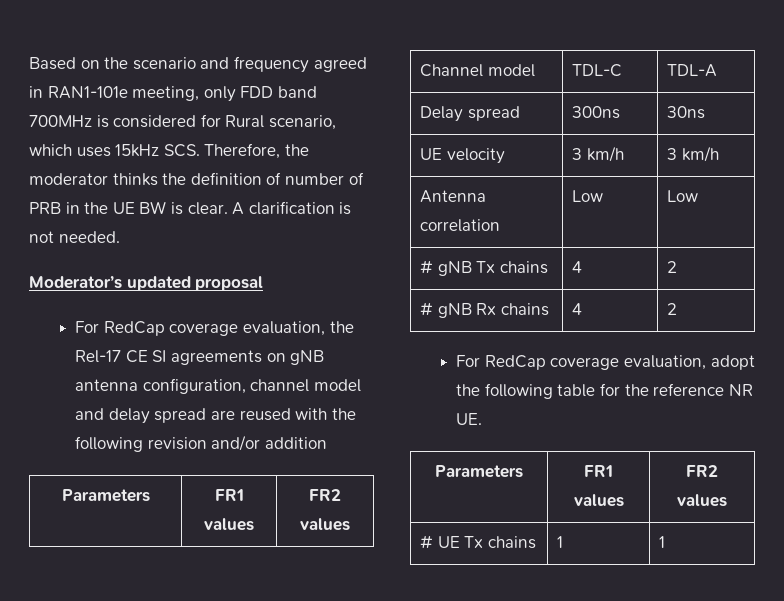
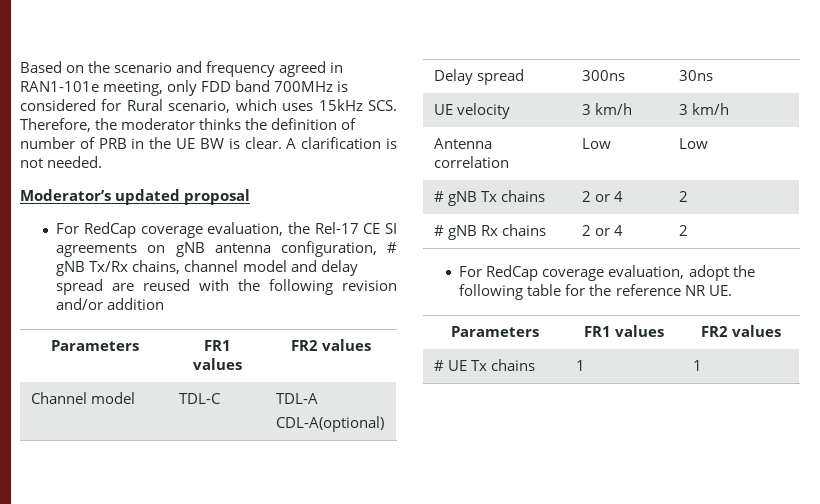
(246, 386) none -> [386,242,397,253] [56,260,181,276] # gNB Tx/Rx chains,
(718, 70) none -> [275,416,384,432] // CDL-A(optional)
(548, 267) none -> [581,191,611,202] 2 or
(549, 309) none -> [581,225,611,236] 2 or

